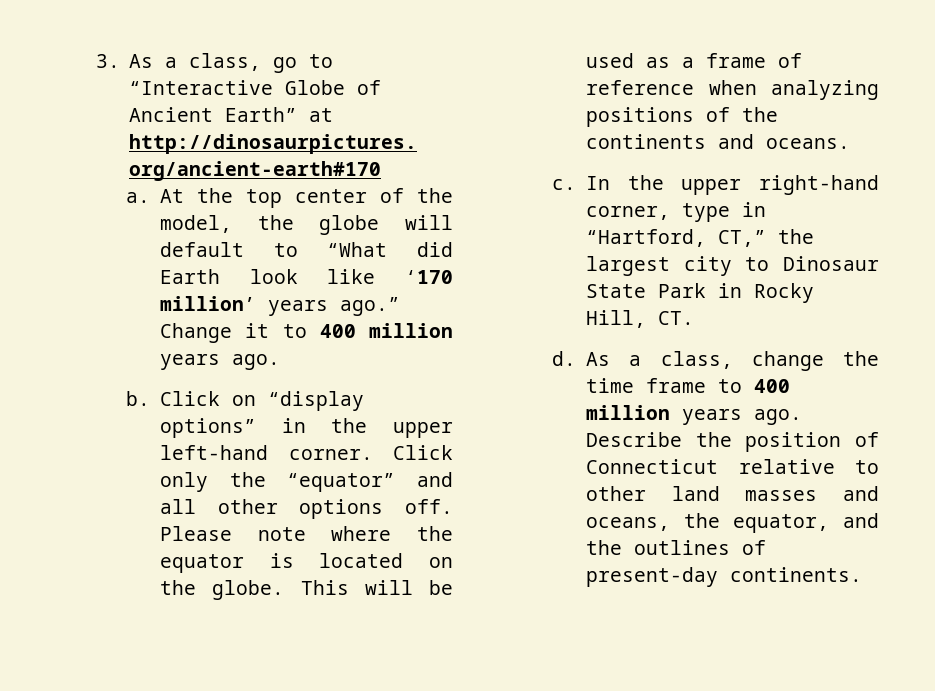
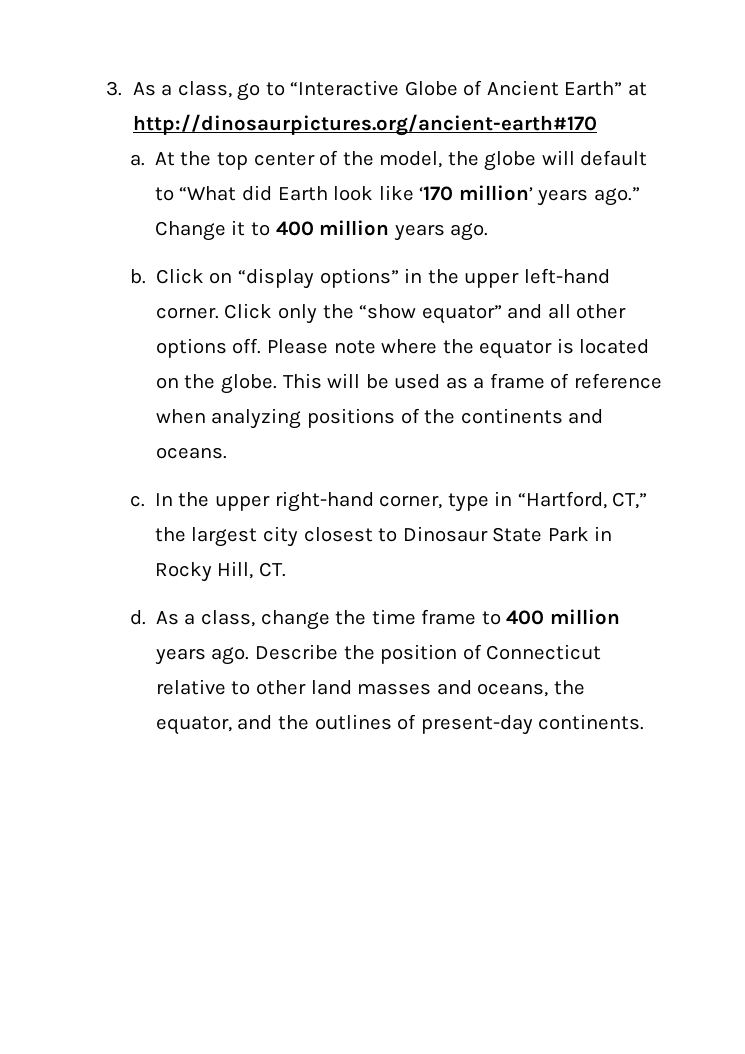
[287,473,396,492] “equator” -> [359,304,502,324] “show equator”
(732, 266) none -> [303,527,373,542] closest

